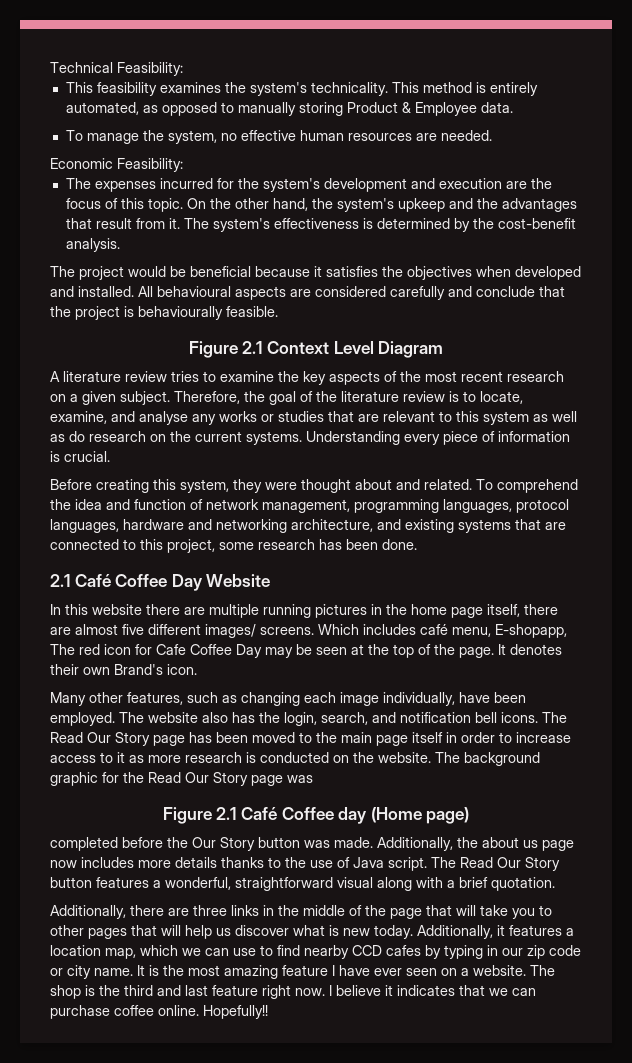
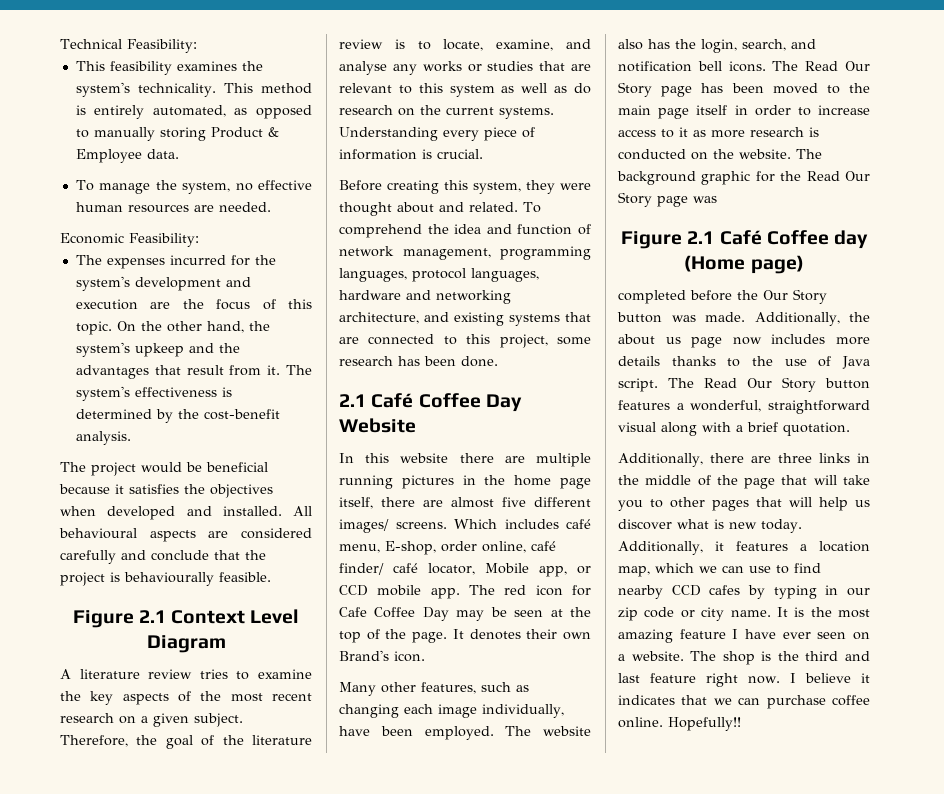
[495,624,567,638] E-shopapp, -> [385,541,556,555] [339,563,591,577] [339,585,460,599] E-shop, order online, café finder/ café locator, Mobile app, or CCD mobile app.

